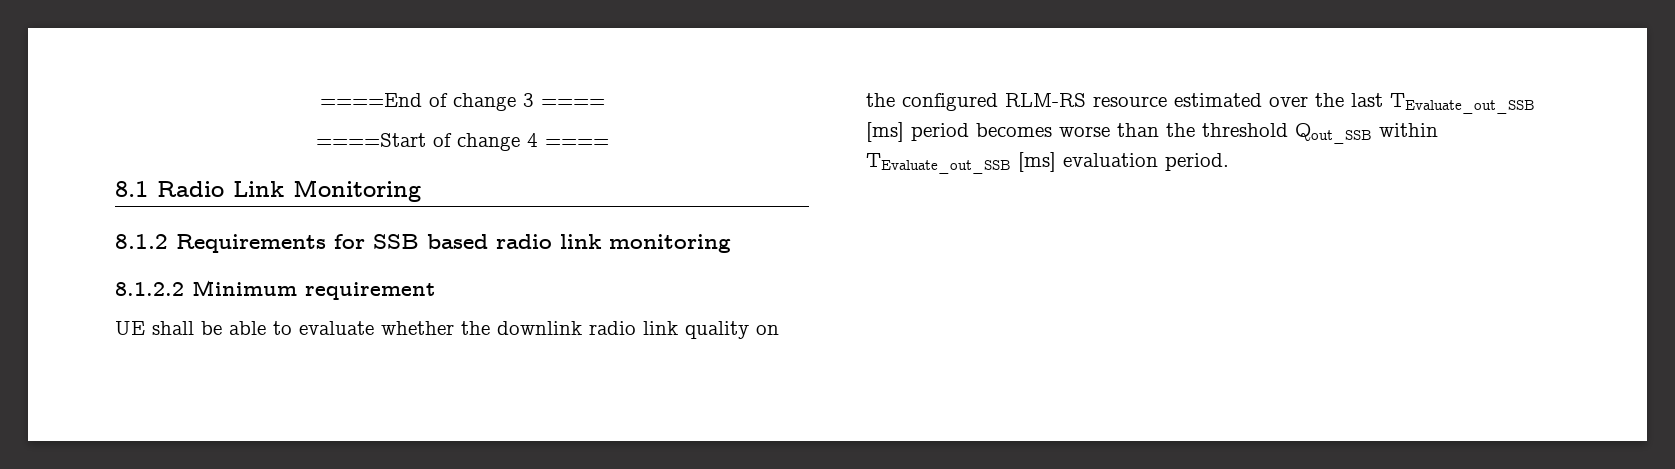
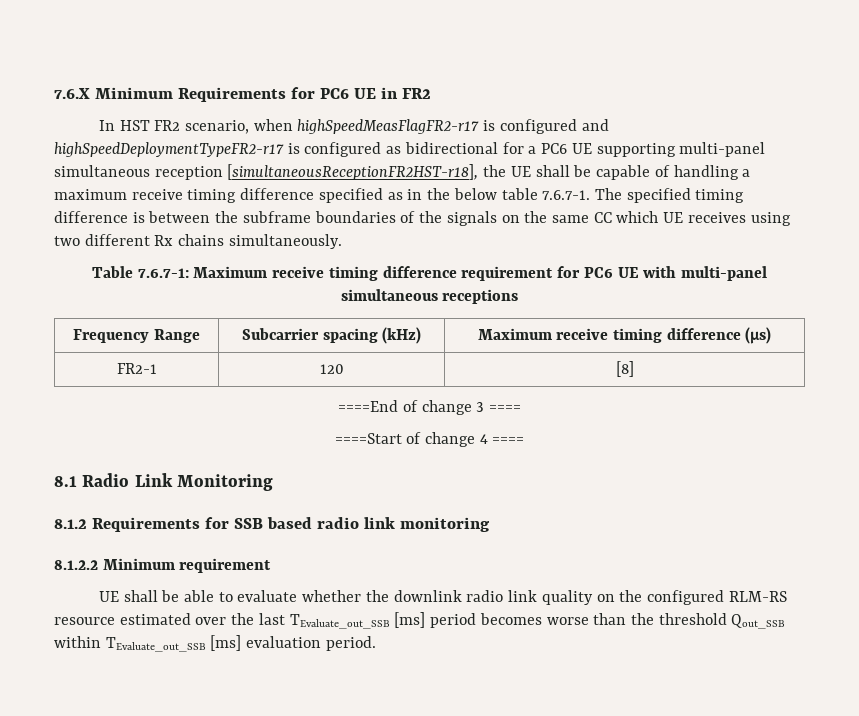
(319, 100) none -> [54,87,431,102] [98,119,609,134] [54,142,766,157] [54,164,751,180] [54,188,745,203] [54,211,791,226] [54,234,342,249] [92,266,767,281] [340,289,519,304] [73,329,200,343] [241,327,422,344] [477,327,772,344] [116,363,157,374] [319,364,344,374] [615,361,634,377] 7.6.X Minimum Requirements for PC6 UE in FR2 // In HST FR2 scenario, when highSpeedMeasFlagFR2-r17 is configured and highSpeedDeploymentTypeFR2-r17 is configured as bidirectional for a PC6 UE supporting multi-panel simultaneous reception [simultaneousReceptionFR2HST-r18], the UE shall be capable of handling a maximum receive timing difference specified as in the below table 7.6.7-1. The specified timing difference is between the subframe boundaries of the signals on the same CC which UE receives using two different Rx chains simultaneously. // Table 7.6.7-1: Maximum receive timing difference requirement for PC6 UE with multi-panel simultaneous receptions // Frequency Range | Subcarrier spacing (kHz) | Maximum receive timing difference (µs) // FR2-1 | 120 | [8] //

